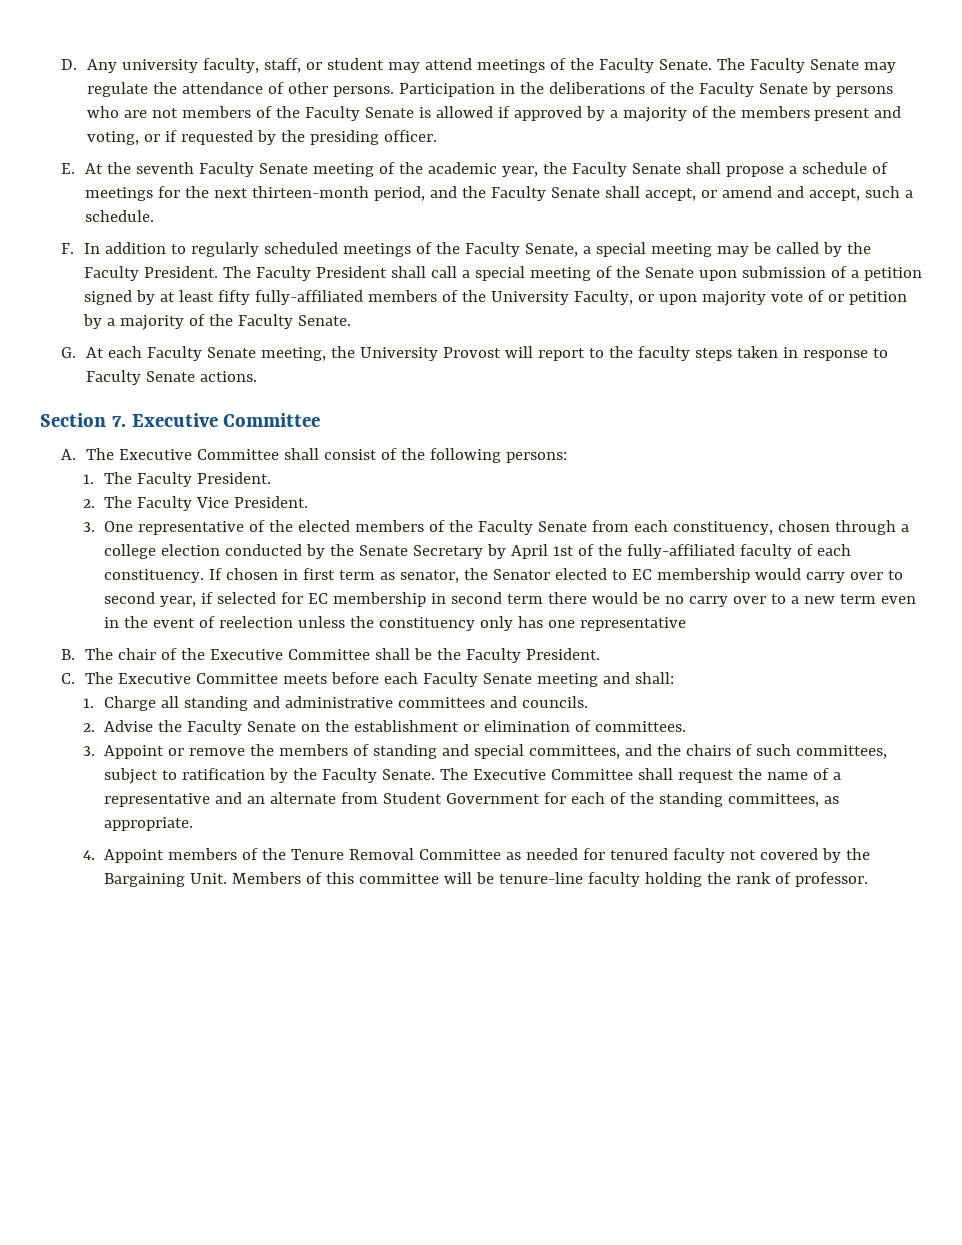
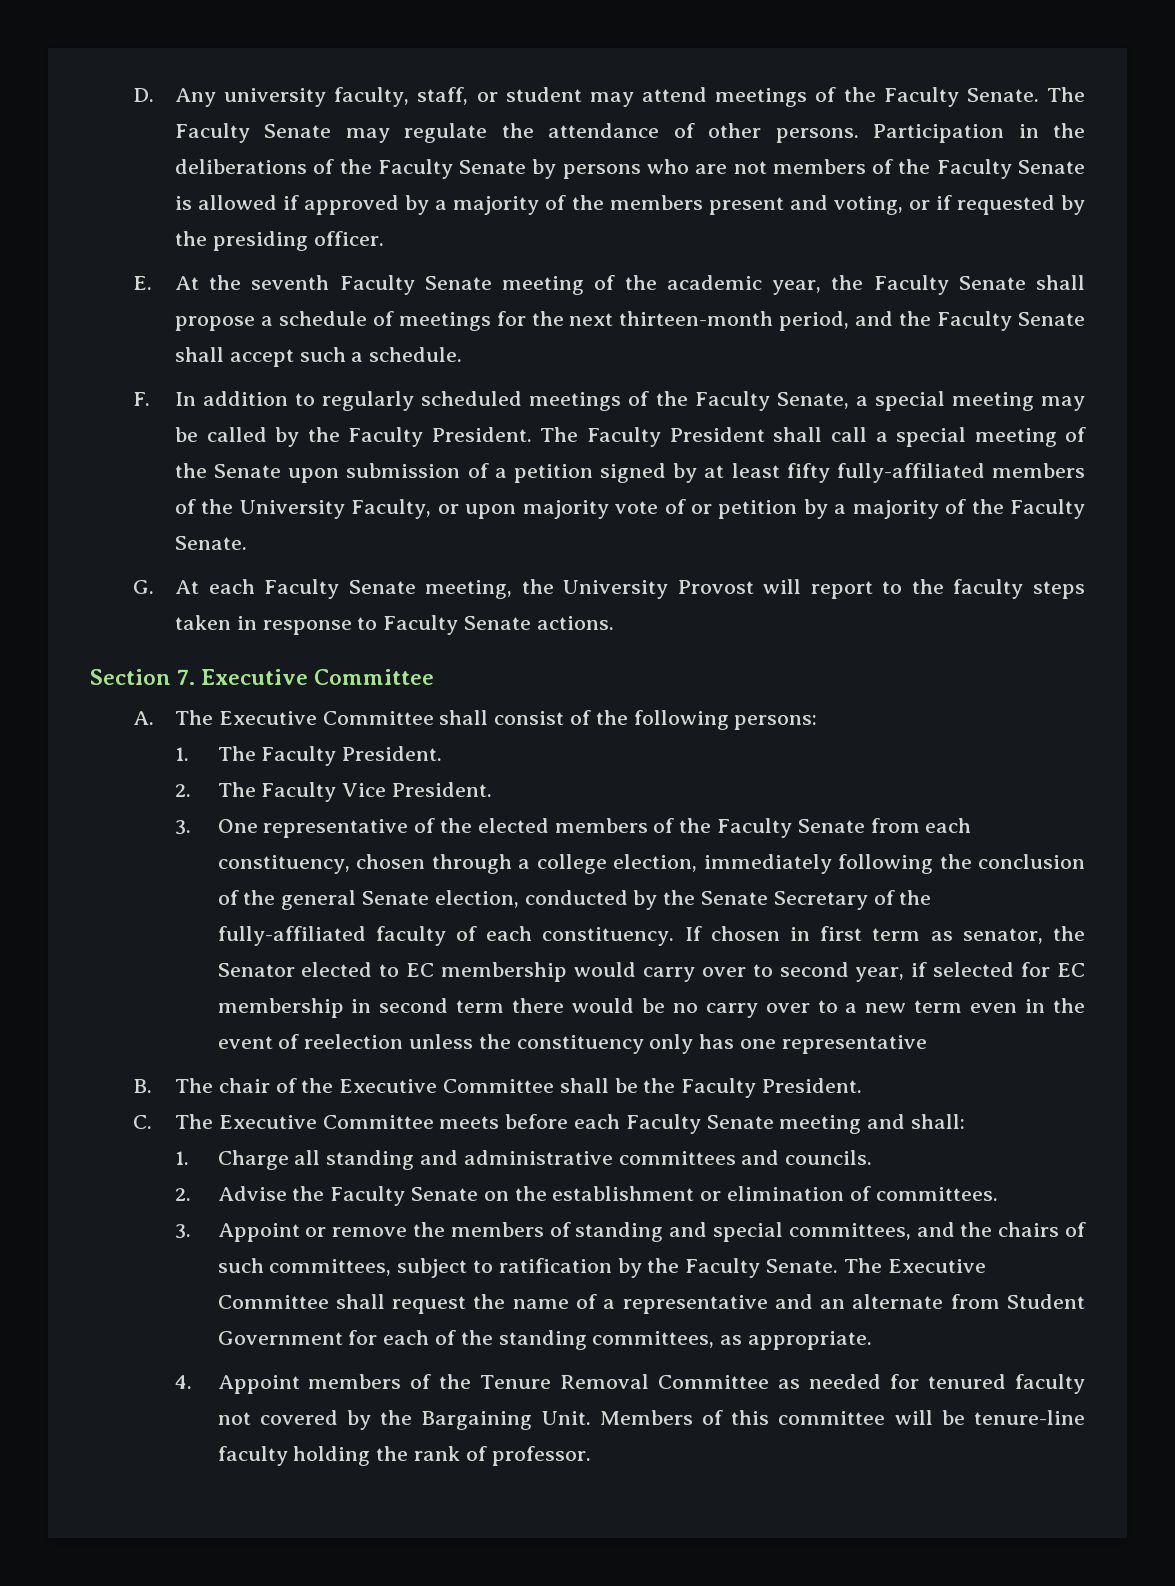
[644,186,860,201] accept, or amend and accept, -> [229,349,294,367] accept
[160,544,220,556] election -> [613,854,1085,874] [217,890,519,910] election, immediately following the conclusion of the general Senate election,
[486,544,574,559] by April 1st -> (868, 900) none

